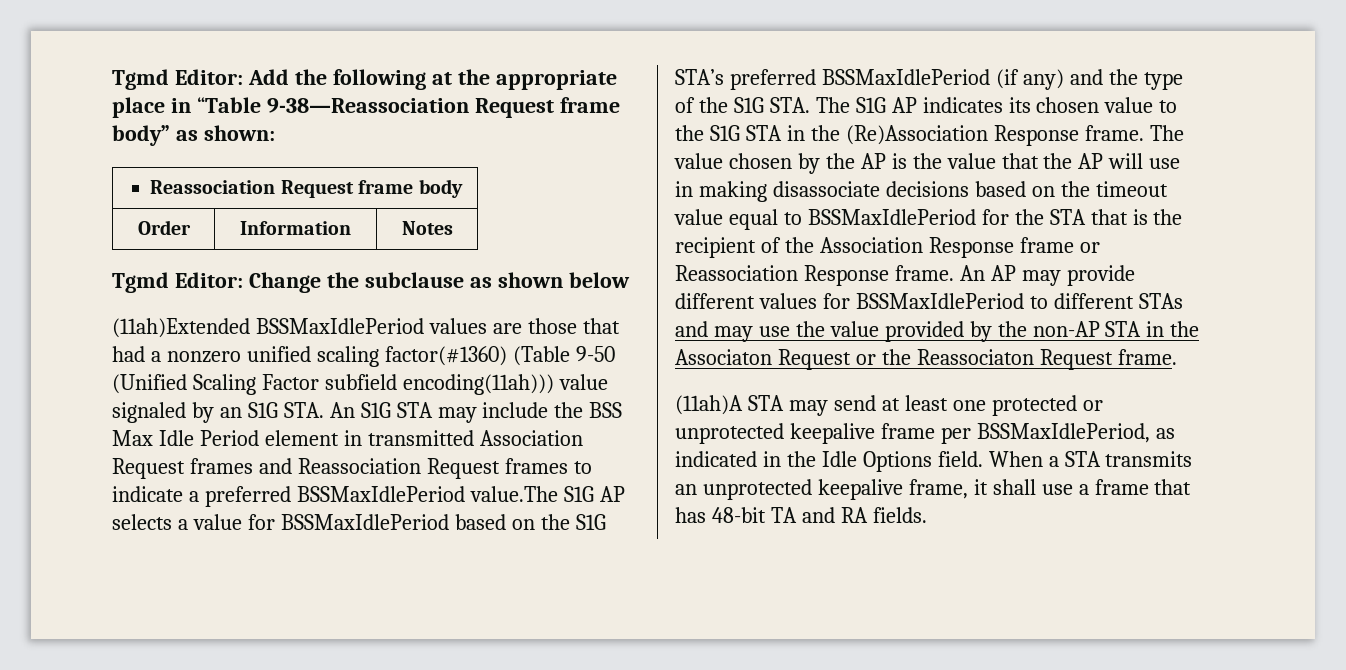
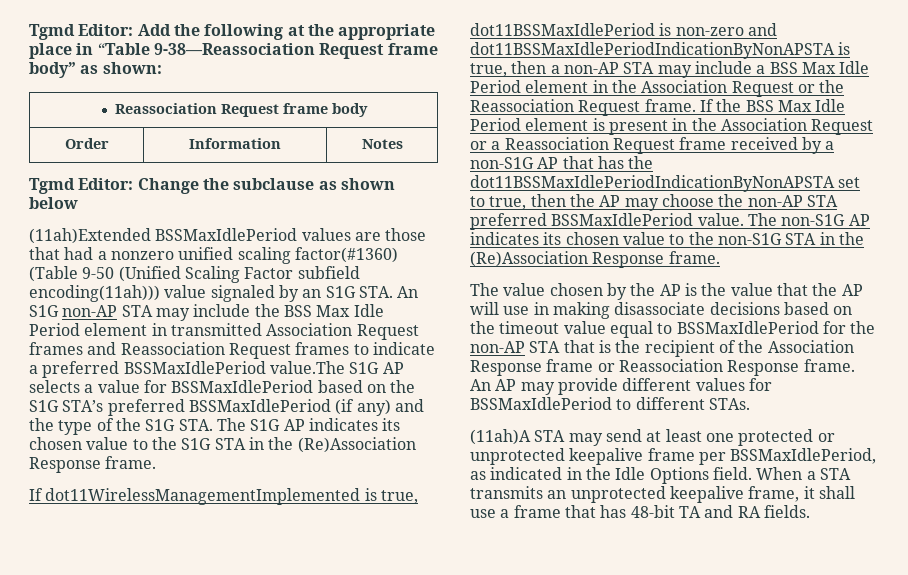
(391, 410) none -> [62,305,118,317] non-AP
(1144, 133) none -> [29,488,418,505] [470,23,777,36] [470,42,851,59] [470,61,870,78] [470,80,845,97] [470,99,846,116] [470,118,874,135] [470,137,835,154] [470,156,654,169] [470,175,861,192] [470,194,838,211] [470,213,870,230] [470,232,864,245] [470,251,720,268] // If dot11WirelessManagementImplemented is true, dot11BSSMaxIdlePeriod is non-zero and dot11BSSMaxIdlePeriodIndicationByNonAPSTA is true, then a non-AP STA may include a BSS Max Idle Period element in the Association Request or the Reassociation Request frame. If the BSS Max Idle Period element is present in the Association Request or a Reassociation Request frame received by a non-S1G AP that has the dot11BSSMaxIdlePeriodIndicationByNonAPSTA set to true, then the AP may choose the non-AP STA preferred BSSMaxIdlePeriod value. The non-S1G AP indicates its chosen value to the non-S1G STA in the (Re)Association Response frame. //
(1044, 217) none -> [470,341,525,353] non-AP
[1138,293,1183,309] [675,321,1200,342] [675,349,1177,370] STAs and may use the value provided by the non-AP STA in the Associaton Request or the Reassociaton Request frame. -> [708,398,750,410] STAs.

